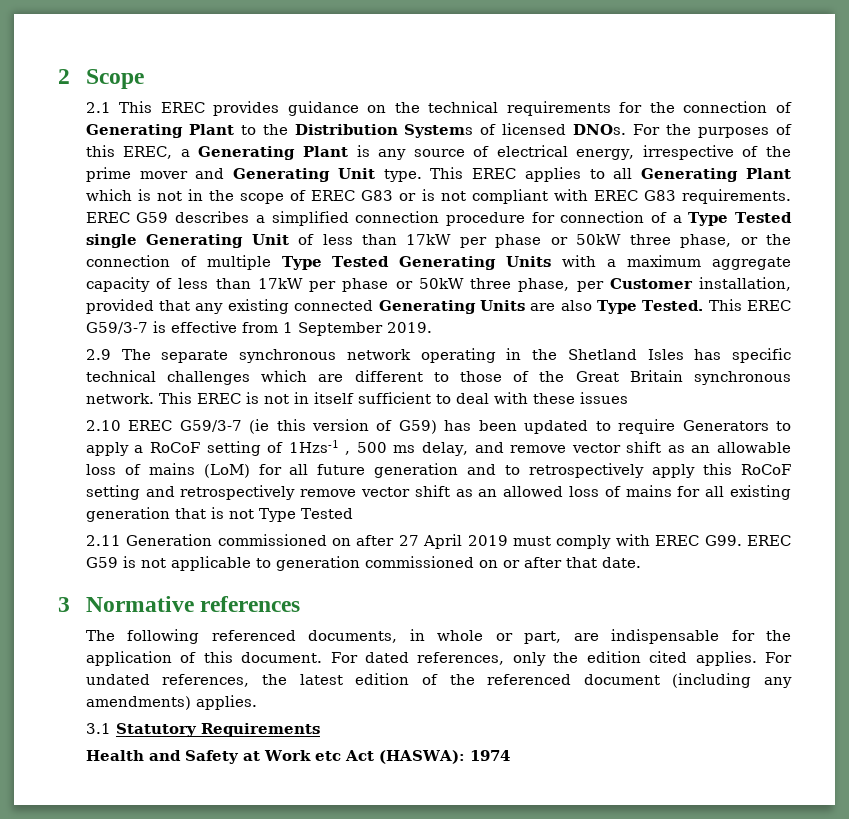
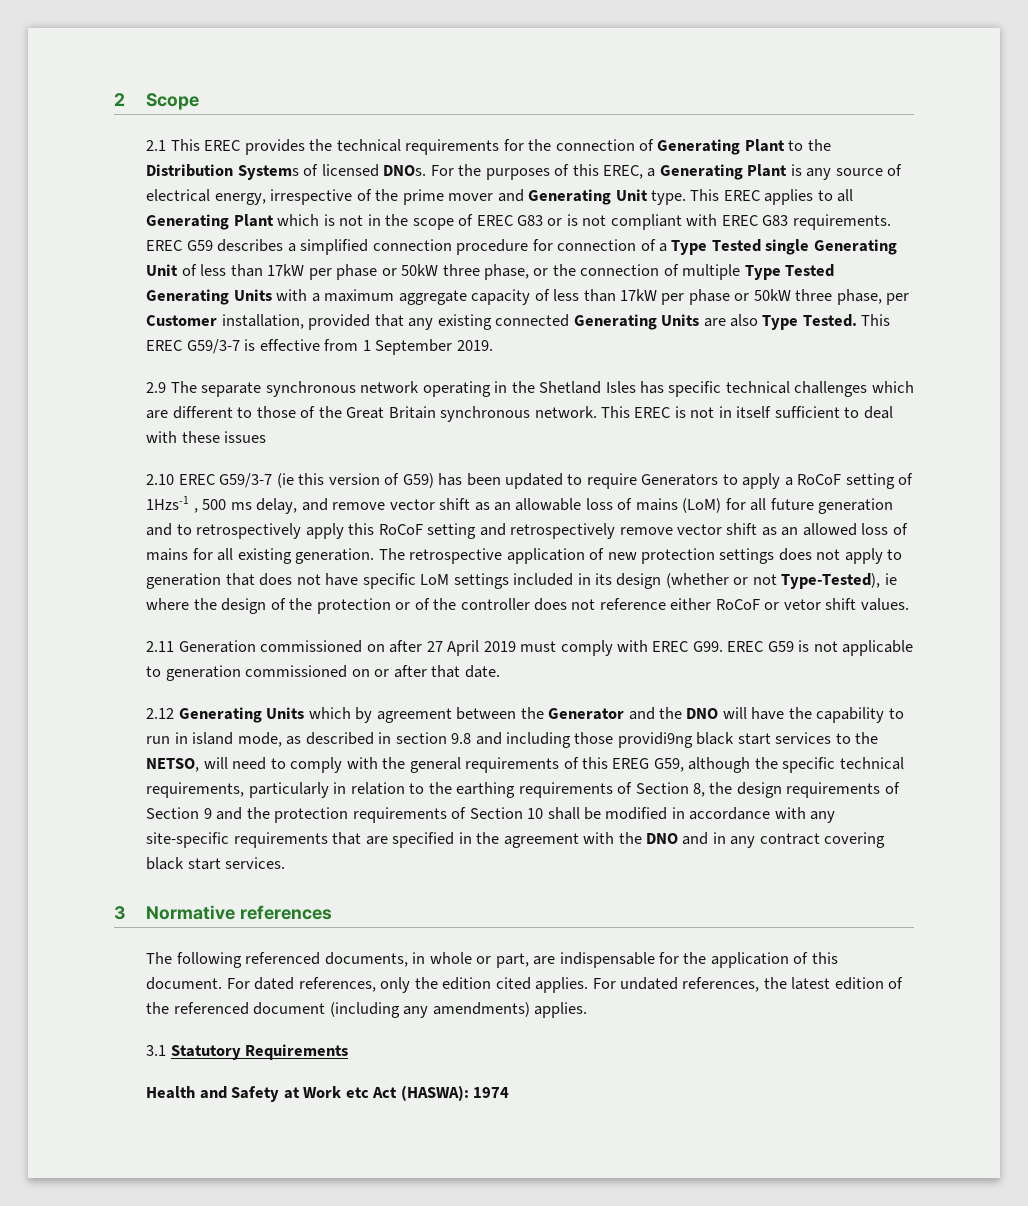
[287,101,387,116] guidance on -> (305, 147) none
[85,507,353,522] generation that is not Type Tested -> [295,548,903,564] [146,573,897,589] [146,598,909,614] generation. The retrospective application of new protection settings does not apply to generation that does not have specific LoM settings included in its design (whether or not Type-Tested), ie where the design of the protection or of the controller does not reference either RoCoF or vetor shift values.
(641, 562) none -> [146,707,904,723] [146,732,879,748] [146,757,904,773] [146,782,900,798] [146,807,836,823] [146,832,886,848] [146,857,286,870] // 2.12 Generating Units which by agreement between the Generator and the DNO will have the capability to run in island mode, as described in section 9.8 and including those providi9ng black start services to the NETSO, will need to comply with the general requirements of this EREG G59, although the specific technical requirements, particularly in relation to the earthing requirements of Section 8, the design requirements of Section 9 and the protection requirements of Section 10 shall be modified in accordance with any site-specific requirements that are specified in the agreement with the DNO and in any contract covering black start services.

